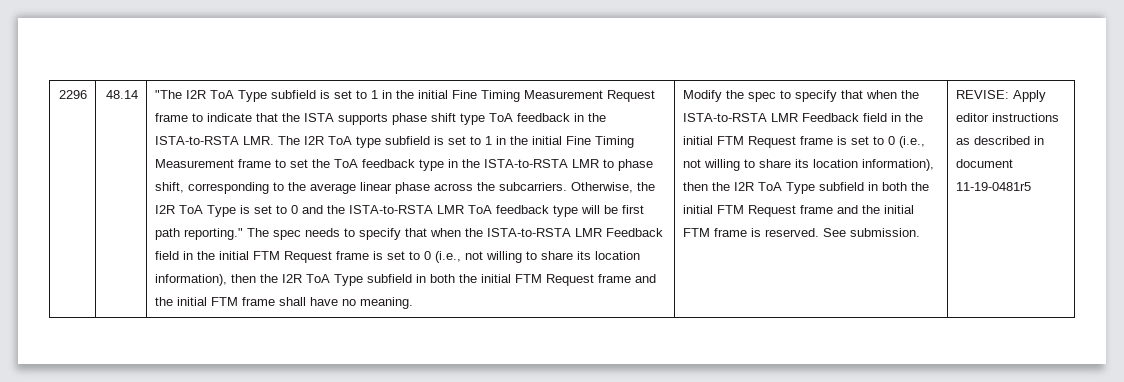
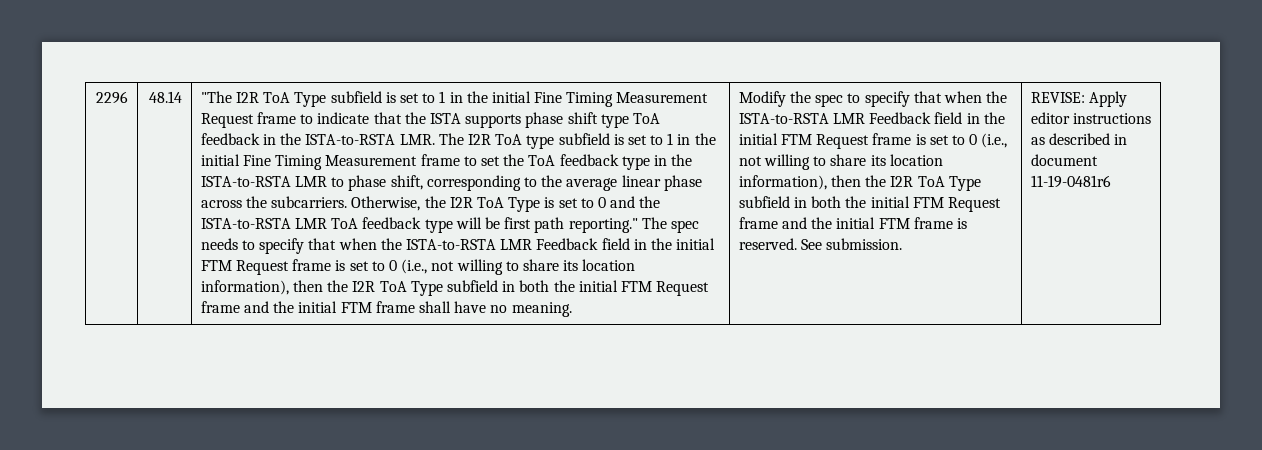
[955,182,1031,191] 11-19-0481r5 -> [1030,175,1111,188] 11-19-0481r6

